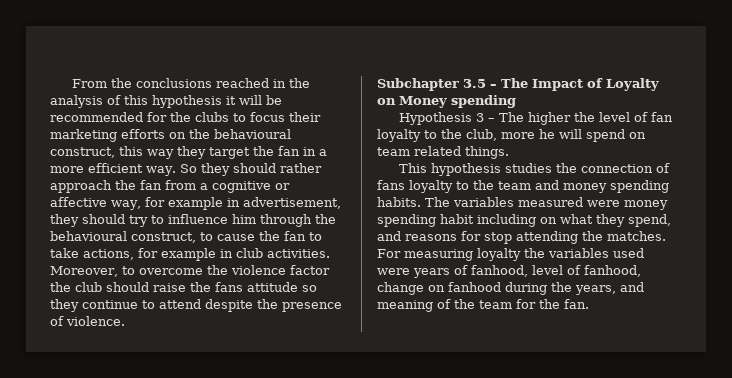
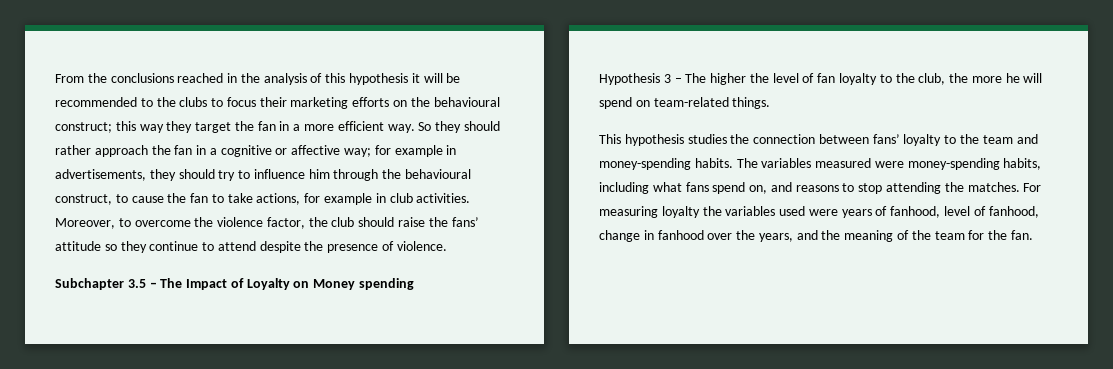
[147,112,167,122] for -> [140,98,153,107] to
[50,147,115,158] construct, -> [55,122,112,133] construct;
[165,180,196,190] from -> [196,145,207,155] in
[111,197,341,210] way, for example in advertisement, -> [344,145,457,157] [55,169,146,181] way; for example in advertisements,
[289,265,330,275] factor -> [266,217,305,229] factor,
[215,282,243,292] fans -> [451,217,479,227] fans’
(497, 135) none -> [949,73,969,83] the
[377,146,461,156] team related -> [653,97,729,107] team-related
[655,163,670,173] [377,180,405,190] of fans -> [818,134,900,144] between fans’
[563,180,669,193] money spending -> [599,158,691,170] money-spending
[624,200,668,210] [377,214,671,227] money spending habit including on what they spend, -> [907,158,1042,170] [599,182,768,194] money-spending habits, including what fans spend on,
[461,231,481,241] for -> [842,183,855,192] to
[428,282,547,295] on fanhood during -> [643,230,733,240] in fanhood over
(644, 287) none -> [821,230,841,240] the

